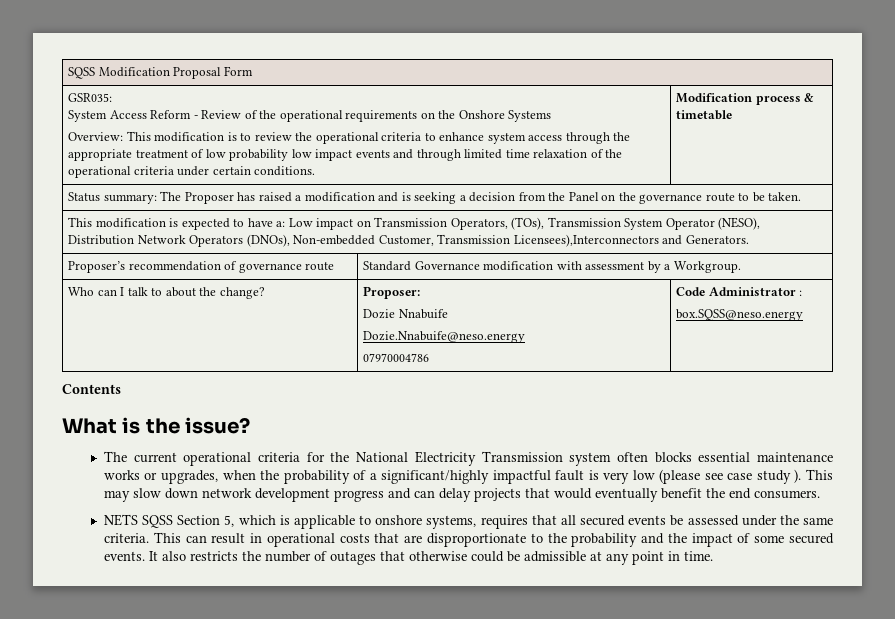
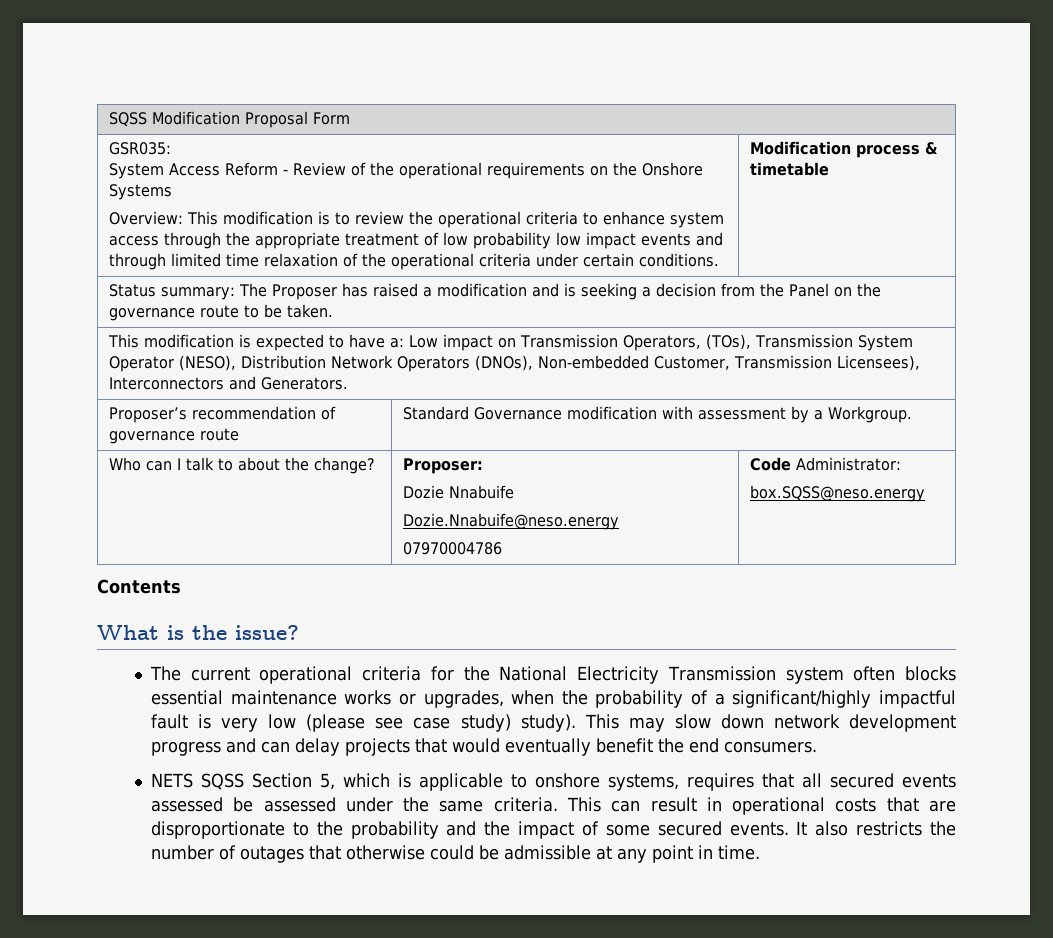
[513,234,659,247] Licensees),Interconnectors -> [837,355,921,371] [109,377,225,390] Licensees), Interconnectors
[708,287,803,296] Administrator : -> [796,457,902,471] Administrator:
[756,469,802,484] study ). -> [460,714,576,732] study) study).
(667, 520) none -> [150,797,223,812] assessed

